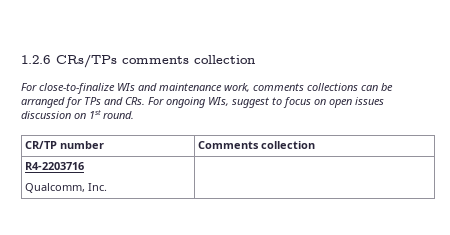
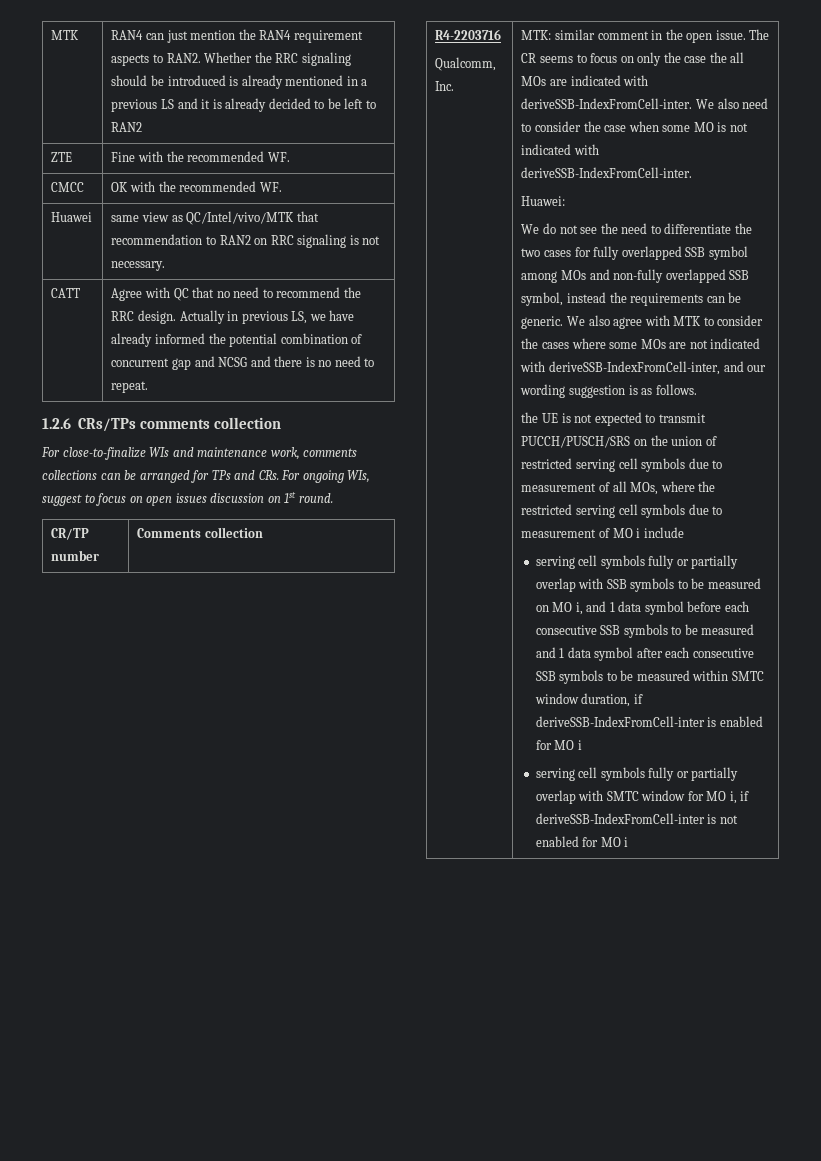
(21, 59) none -> [51,30,80,40] [111,29,363,43] [111,52,351,66] [111,75,368,89] [111,98,376,112] [111,122,143,132] [51,152,73,162] [111,151,290,162] [51,182,85,192] [111,181,282,192] [51,212,93,222] [111,211,319,225] [111,234,381,248] [111,261,166,271] [51,288,81,298] [111,287,361,301] [111,310,355,324] [111,333,363,347] [111,356,375,370] [111,381,149,393] MTK | RAN4 can just mention the RAN4 requirement aspects to RAN2. Whether the RRC signaling should be introduced is already mentioned in a previous LS and it is already decided to be left to RAN2 // ZTE | Fine with the recommended WF. // CMCC | OK with the recommended WF. // Huawei | same view as QC/Intel/vivo/MTK that recommendation to RAN2 on RRC signaling is not necessary. // CATT | Agree with QC that no need to recommend the RRC design. Actually in previous LS, we have already informed the potential combination of concurrent gap and NCSG and there is no need to repeat. //
(108, 187) none -> [521,29,770,43] [521,52,745,66] [521,75,649,86] [521,98,769,109] [521,121,748,132] [521,144,599,155] [521,167,693,178] [521,196,566,206] [521,223,752,234] [521,246,748,260] [521,269,750,283] [521,292,742,306] [521,315,764,329] [521,338,761,349] [520,361,767,375] [520,384,697,398] [521,412,706,426] [521,435,717,448] [521,458,723,472] [521,481,716,495] [521,504,723,518] [521,527,684,538] [535,555,739,569] [535,578,761,592] [535,601,749,615] [535,624,755,638] [535,647,754,661] [535,670,764,684] [534,693,643,707] [535,716,763,727] [535,740,582,750] [535,767,739,781] [535,790,750,804] [535,813,738,824] [535,836,629,847] MTK: similar comment in the open issue. The CR seems to focus on only the case the all MOs are indicated with deriveSSB-IndexFromCell-inter. We also need to consider the case when some MO is not indicated with deriveSSB-IndexFromCell-inter. // Huawei: // We do not see the need to differentiate the two cases for fully overlapped SSB symbol among MOs and non-fully overlapped SSB symbol, instead the requirements can be generic. We also agree with MTK to consider the cases where some MOs are not indicated with deriveSSB-IndexFromCell-inter, and our wording suggestion is as follows. // the UE is not expected to transmit PUCCH/PUSCH/SRS on the union of restricted serving cell symbols due to measurement of all MOs, where the restricted serving cell symbols due to measurement of MO i include // serving cell symbols fully or partially overlap with SSB symbols to be measured on MO i, and 1 data symbol before each consecutive SSB symbols to be measured and 1 data symbol after each consecutive SSB symbols to be measured within SMTC window duration, if deriveSSB-IndexFromCell-inter is enabled for MO i // serving cell symbols fully or partially overlap with SMTC window for MO i, if deriveSSB-IndexFromCell-inter is not enabled for MO i

